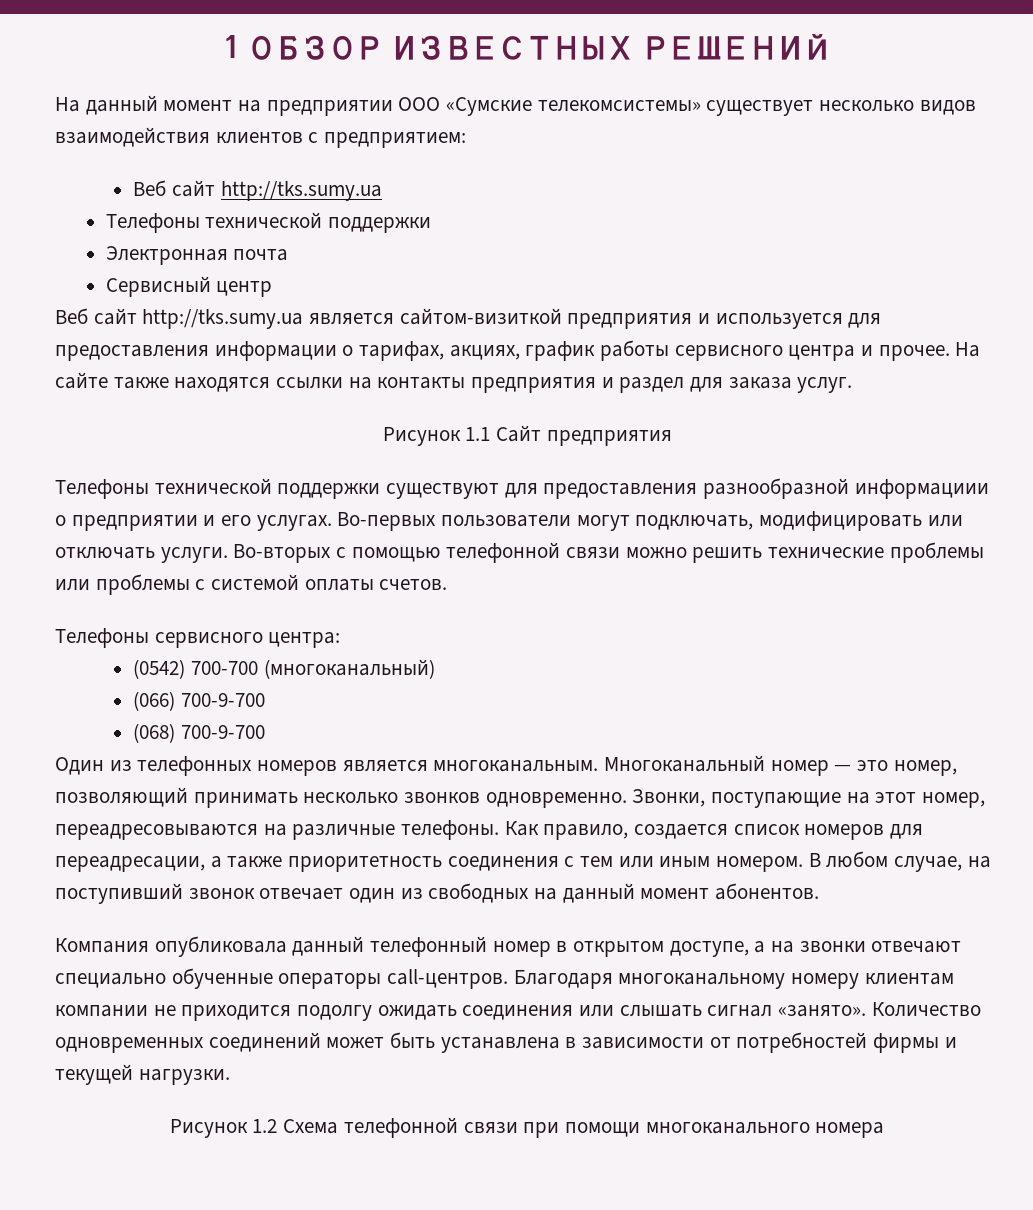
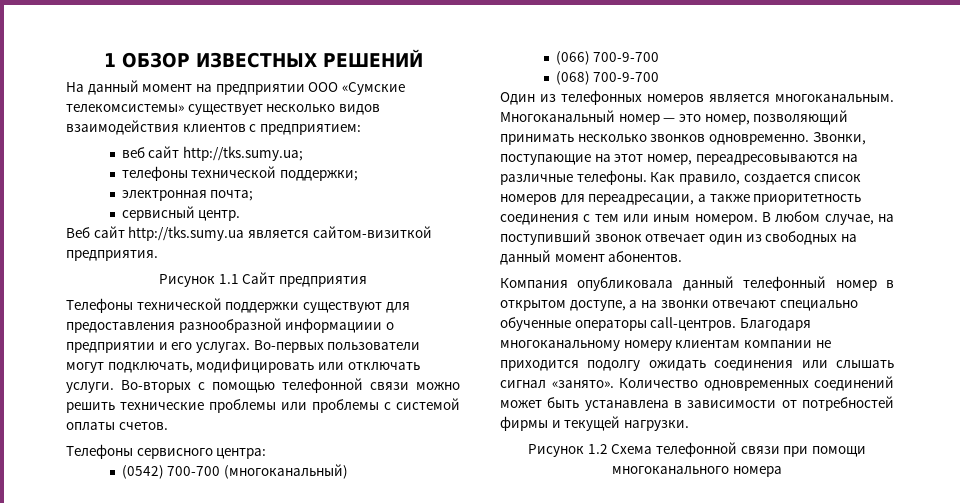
[133,180,382,201] [105,212,431,233] [105,246,289,265] [105,276,273,297] Веб сайт http://tks.sumy.ua // Телефоны технической поддержки // Электронная почта // Сервисный центр -> [121,146,304,161] [121,166,359,181] [121,190,254,201] [121,206,241,221] веб сайт http://tks.sumy.ua; // телефоны технической поддержки; // электронная почта; // сервисный центр.
[567,313,882,329] [55,340,981,361] [55,372,853,393] предприятия и используется для предоставления информации о тарифах, акциях, график работы сервисного центра и прочее. На сайте также находятся ссылки на контакты предприятия и раздел для заказа услуг. -> [66,250,158,261] предприятия.

